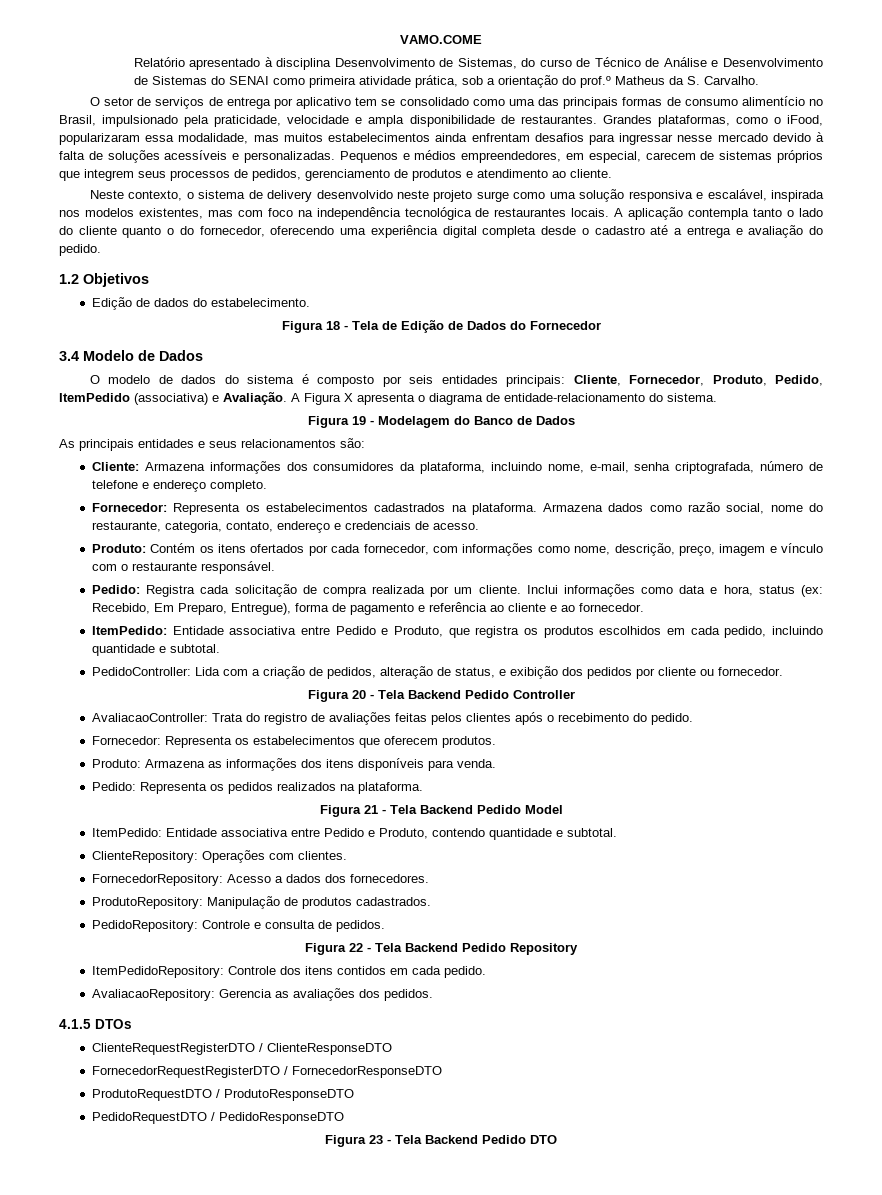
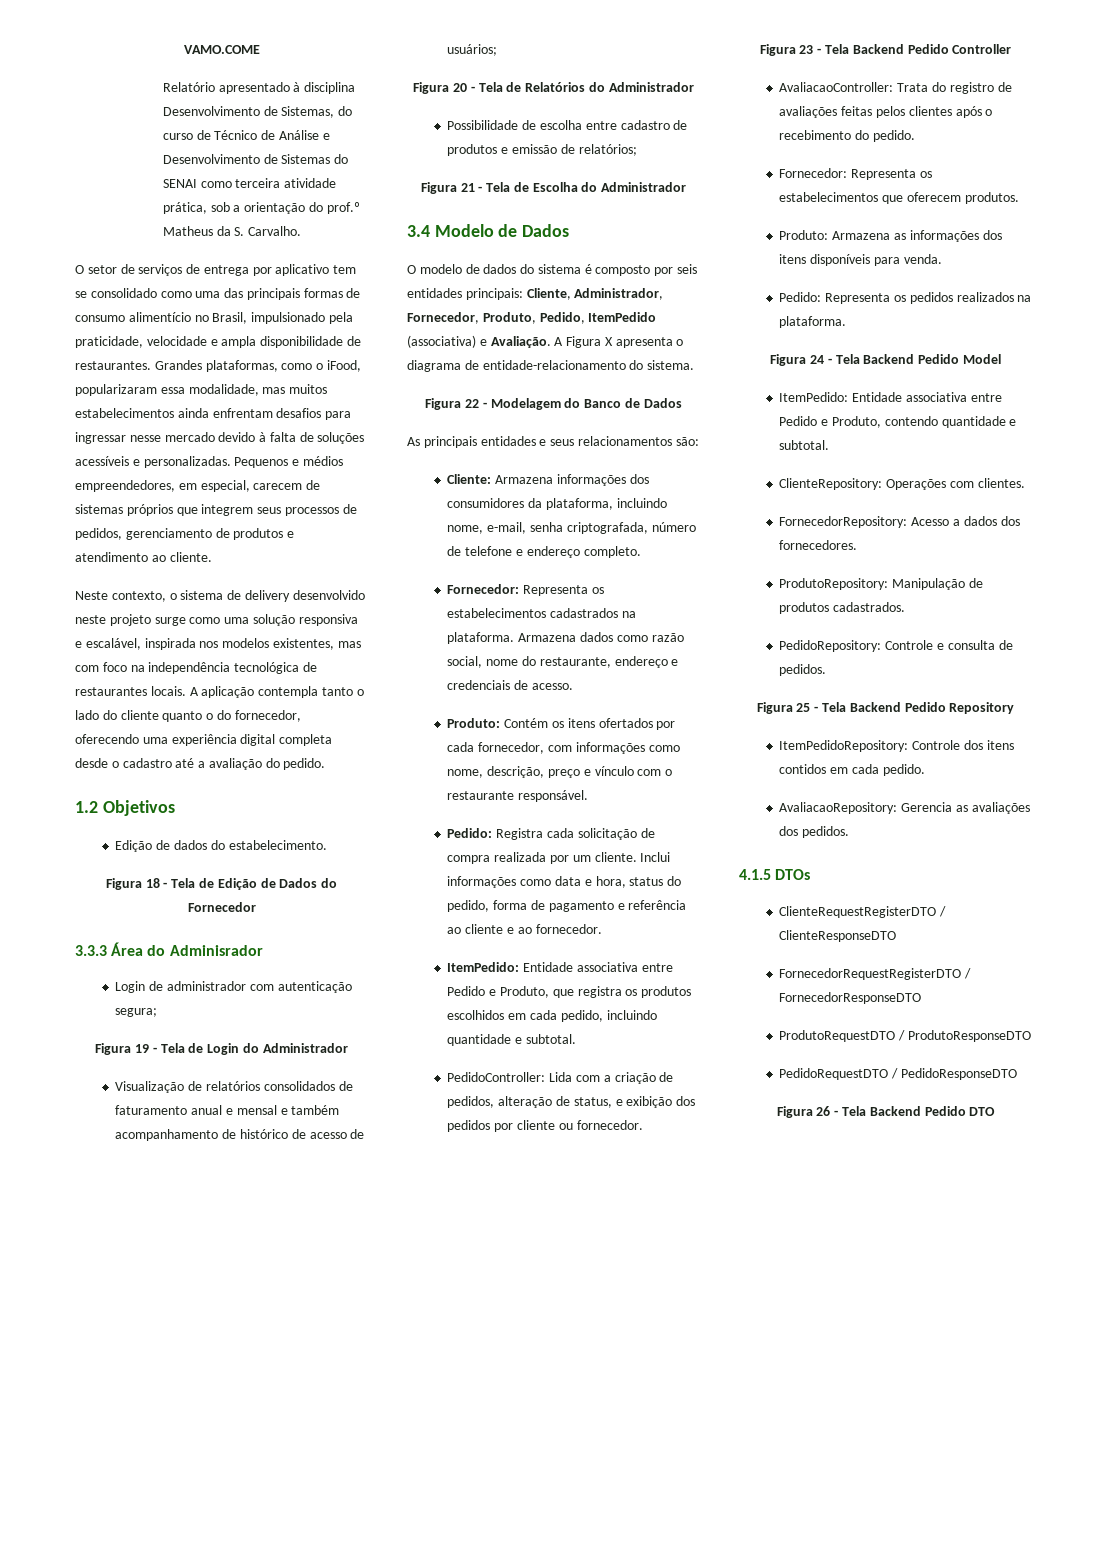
[308,76,356,88] primeira -> [235,178,281,188] terceira
[686,226,743,238] entrega e -> (206, 764) none
(601, 325) none -> [75,942,263,956] [115,981,352,993] [115,1008,158,1017] [95,1043,348,1055] [115,1081,353,1093] [115,1105,340,1115] [115,1129,365,1141] [447,44,498,56] [413,82,694,94] [447,120,688,130] [447,144,637,156] [420,182,687,194] // 3.3.3 Área do Adminisrador // Login de administrador com autenticação segura; // Figura 19 - Tela de Login do Administrador // Visualização de relatórios consolidados de faturamento anual e mensal e também acompanhamento de histórico de acesso de usuários; // Figura 20 - Tela de Relatórios do Administrador // Possibilidade de escolha entre cadastro de produtos e emissão de relatórios; // Figura 21 - Tela de Escolha do Administrador
(621, 380) none -> [574,288,664,300] Administrador,
[351,416,366,425] 19 -> [465,399,480,408] 22
[164,521,273,533] categoria, contato, -> (611, 662) none
[678,544,766,556] preço, imagem -> [548,769,581,778] preço
[801,585,824,597] [91,603,291,615] (ex: Recebido, Em Preparo, Entregue), -> [667,876,682,886] [447,900,490,912] do pedido,
[351,690,366,699] 20 -> [799,45,814,54] 23
[363,805,378,814] 21 -> [809,355,824,364] 24
[349,943,363,952] 22 -> [796,703,811,712] 25
[369,1135,383,1144] 23 -> [816,1106,831,1116] 26

